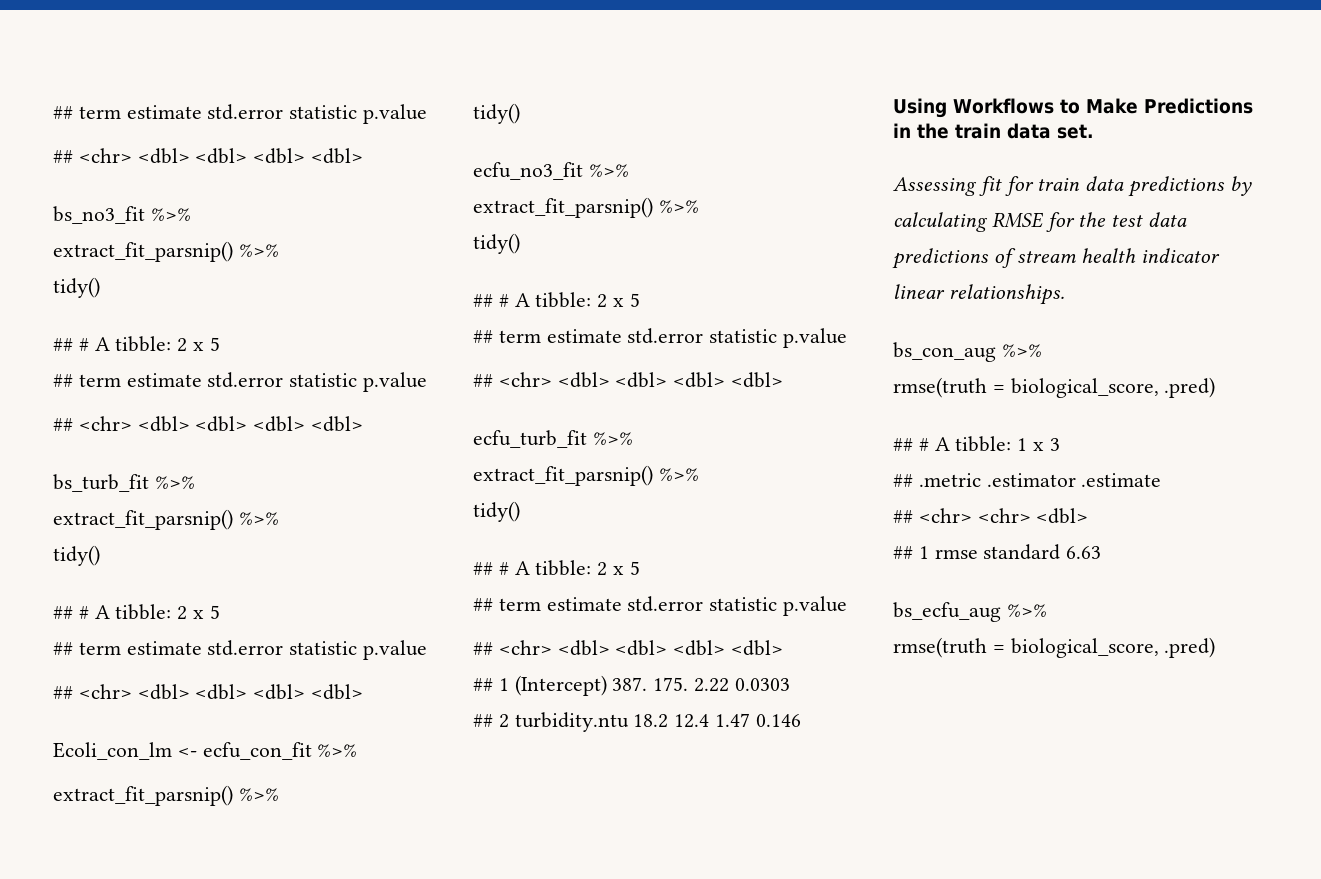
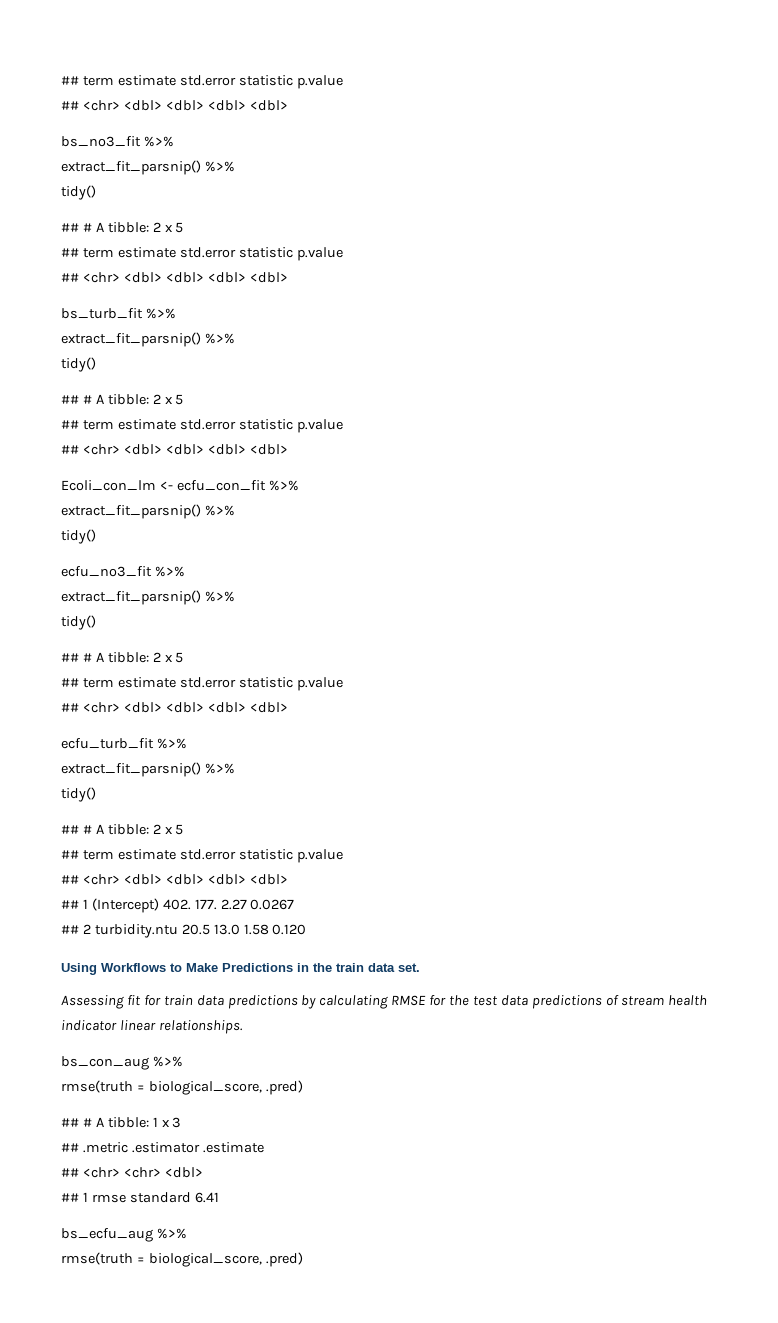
[612,677,790,692] 387. 175. 2.22 0.0303 -> [162,899,295,910] 402. 177. 2.27 0.0267
[633,713,801,728] 18.2 12.4 1.47 0.146 -> [181,924,307,935] 20.5 13.0 1.58 0.120
[1066,546,1102,559] 6.63 -> [194,1192,219,1203] 6.41

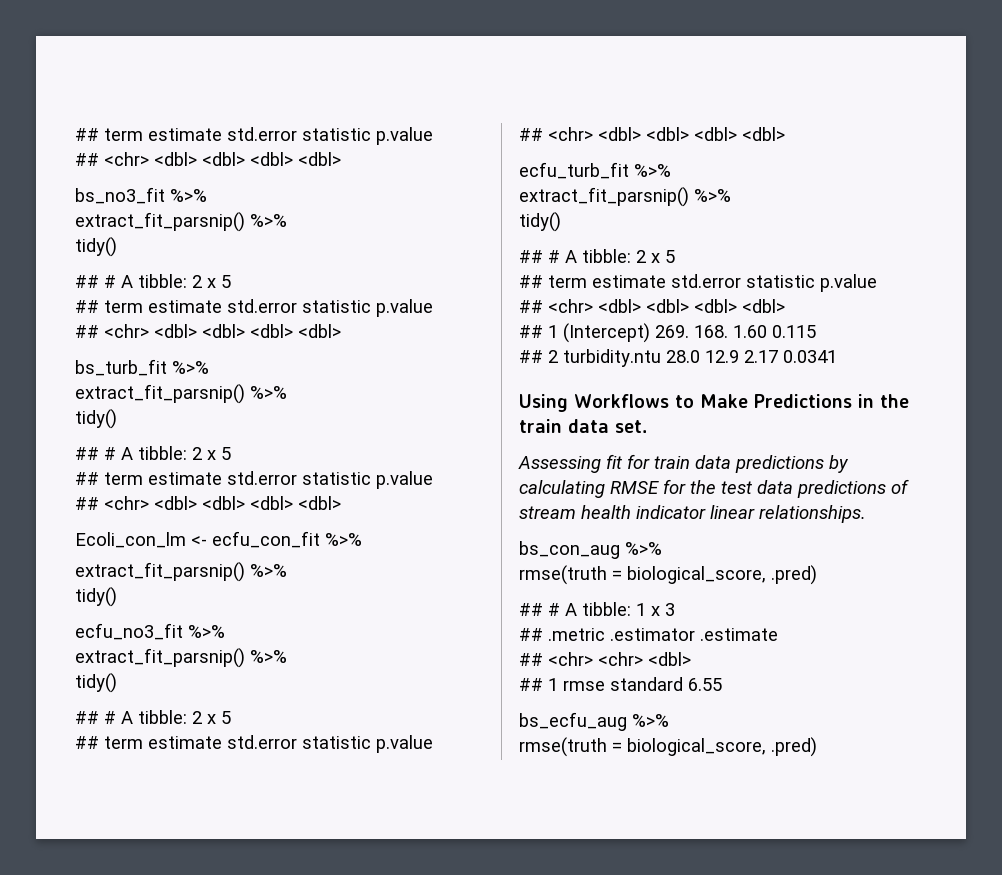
[162,899,295,910] 402. 177. 2.27 0.0267 -> [655,325,816,338] 269. 168. 1.60 0.115
[181,924,307,935] 20.5 13.0 1.58 0.120 -> [666,350,837,363] 28.0 12.9 2.17 0.0341
[194,1192,219,1203] 6.41 -> [688,678,722,691] 6.55

